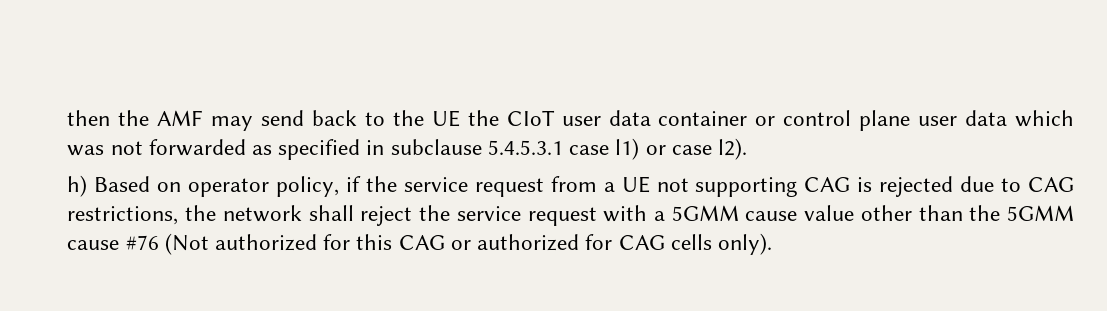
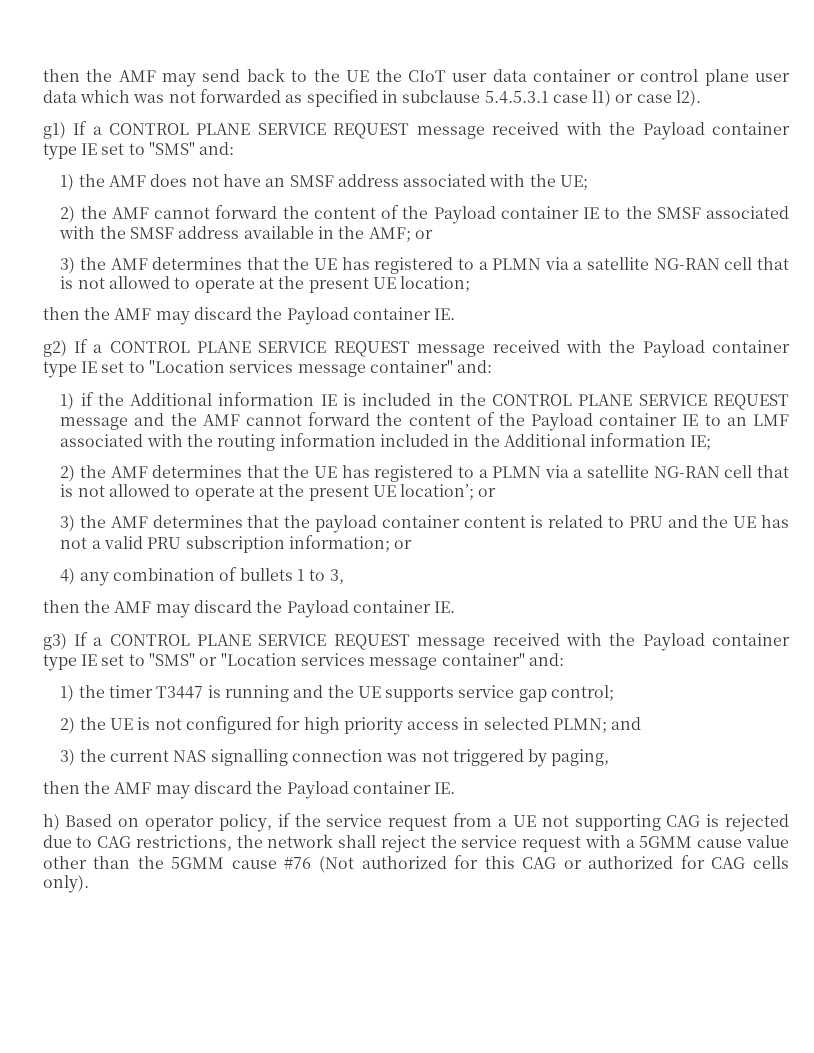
(747, 149) none -> [42,121,790,140] [42,142,235,160] [60,174,589,191] [60,205,790,224] [59,226,433,242] [60,257,790,274] [60,276,471,293] [42,307,456,325] [42,339,791,358] [42,360,493,378] [60,392,789,410] [60,412,789,431] [60,433,712,451] [60,465,790,482] [60,484,497,501] [60,515,789,533] [60,535,413,553] [60,567,344,586] [42,600,456,618] [42,632,791,651] [42,653,564,671] [60,685,615,702] [60,716,642,735] [60,749,610,767] [42,781,456,799] // g1) If a CONTROL PLANE SERVICE REQUEST message received with the Payload container type IE set to "SMS" and: // 1) the AMF does not have an SMSF address associated with the UE; // 2) the AMF cannot forward the content of the Payload container IE to the SMSF associated with the SMSF address available in the AMF; or // 3) the AMF determines that the UE has registered to a PLMN via a satellite NG-RAN cell that is not allowed to operate at the present UE location; // then the AMF may discard the Payload container IE. // g2) If a CONTROL PLANE SERVICE REQUEST message received with the Payload container type IE set to "Location services message container" and: // 1) if the Additional information IE is included in the CONTROL PLANE SERVICE REQUEST message and the AMF cannot forward the content of the Payload container IE to an LMF associated with the routing information included in the Additional information IE; // 2) the AMF determines that the UE has registered to a PLMN via a satellite NG-RAN cell that is not allowed to operate at the present UE location’; or // 3) the AMF determines that the payload container content is related to PRU and the UE has not a valid PRU subscription information; or // 4) any combination of bullets 1 to 3, // then the AMF may discard the Payload container IE. // g3) If a CONTROL PLANE SERVICE REQUEST message received with the Payload container type IE set to "SMS" or "Location services message container" and: // 1) the timer T3447 is running and the UE supports service gap control; // 2) the UE is not configured for high priority access in selected PLMN; and // 3) the current NAS signalling connection was not triggered by paging, // then the AMF may discard the Payload container IE.

